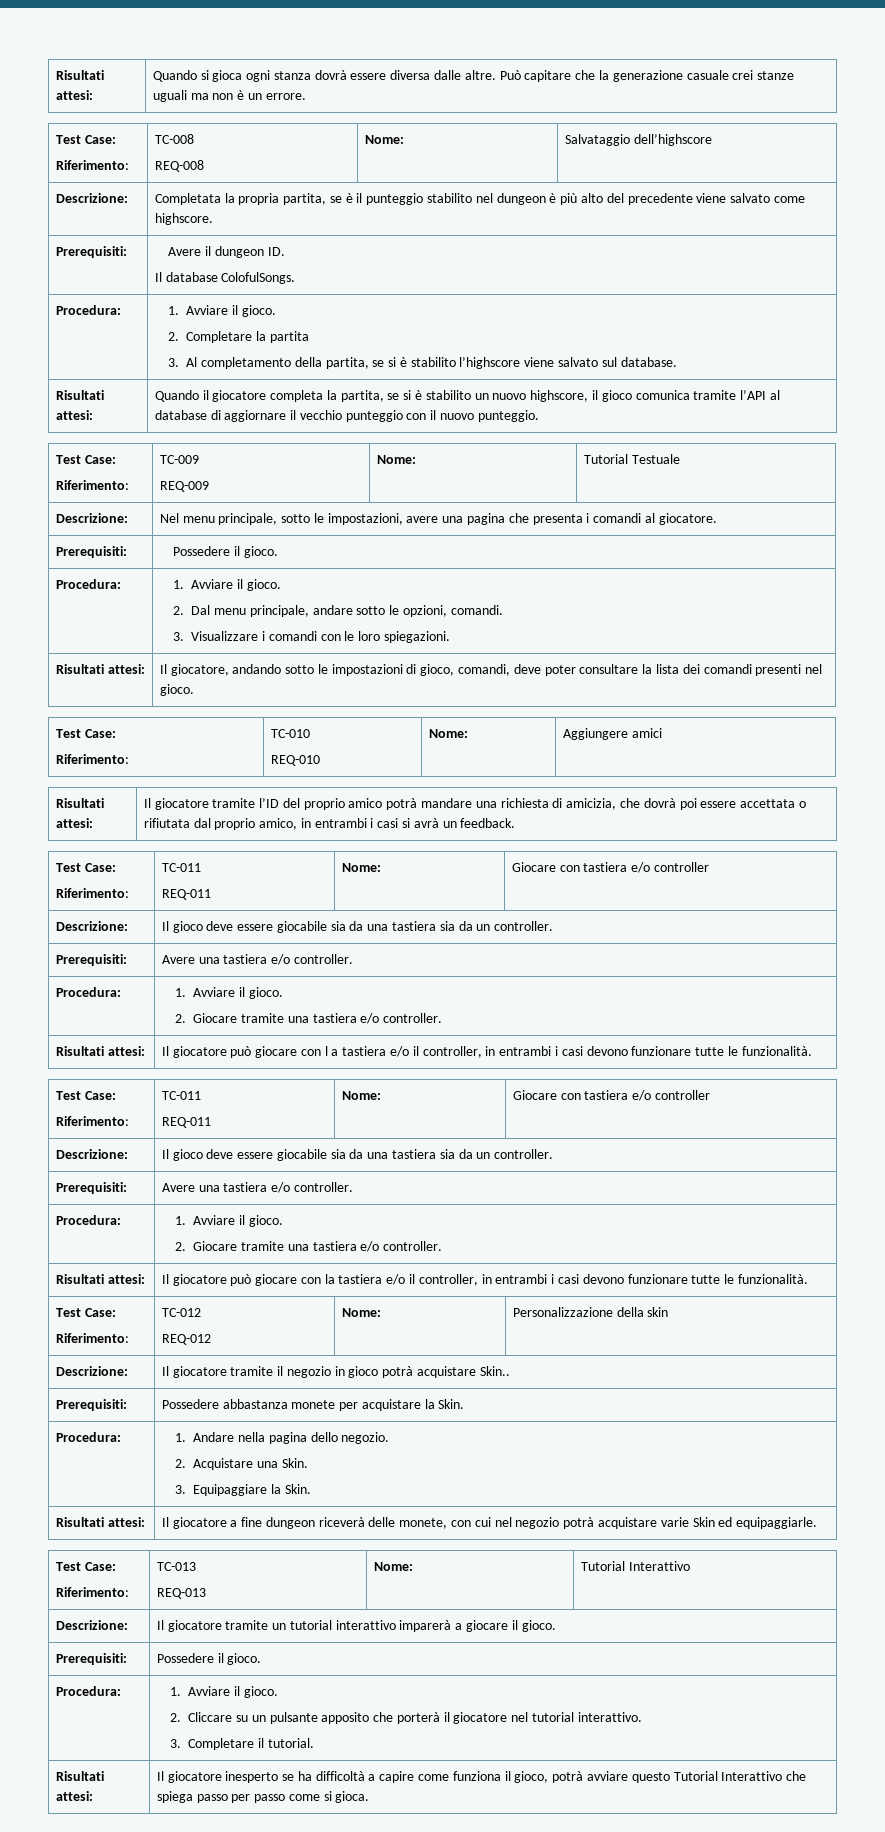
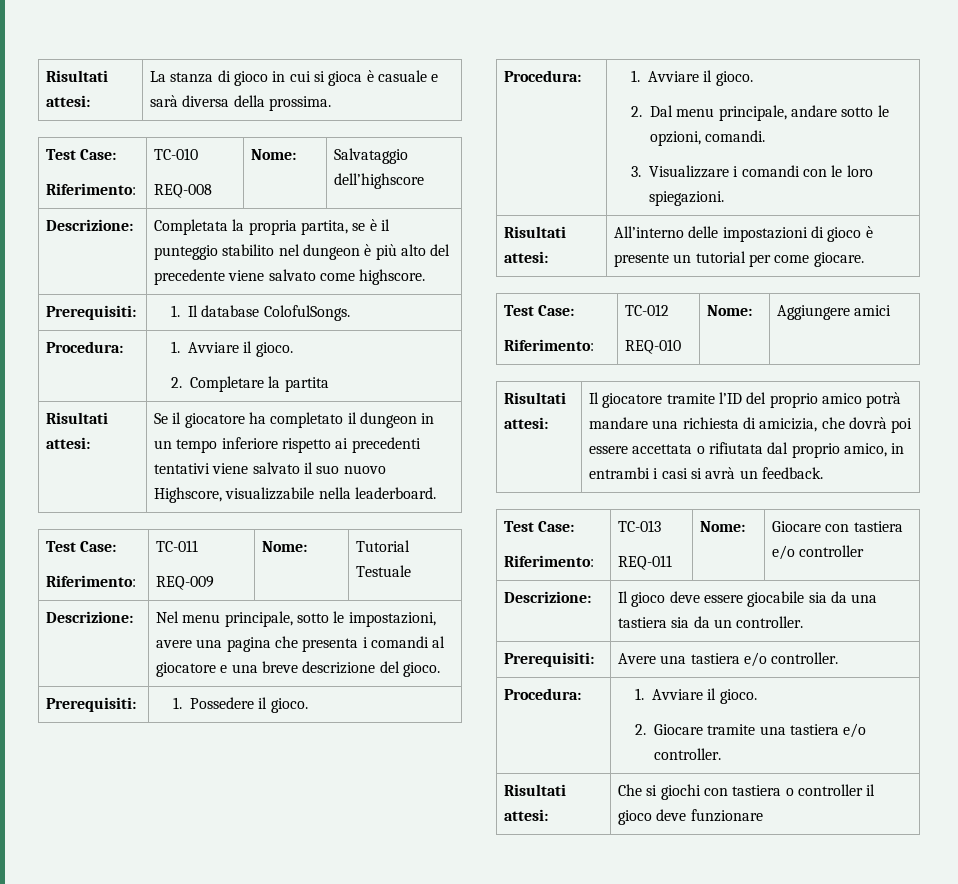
[55,70,104,80] [55,90,93,100] [152,70,795,82] [152,90,306,102] [55,135,116,144] [55,160,129,170] [154,134,194,144] Risultati attesi: | Quando si gioca ogni stanza dovrà essere diversa dalle altre. Può capitare che la generazione casuale crei stanze uguali ma non è un errore. // Test Case: // Riferimento: | TC-008 -> [46,70,109,82] [46,95,91,107] [150,70,439,86] [150,95,331,111] [46,149,117,160] [46,183,137,195] [154,148,199,160] Risultati attesi: | La stanza di gioco in cui si gioca è casuale e sarà diversa della prossima. // Test Case: // Riferimento: | TC-010
[168,246,285,258] Avere il dungeon ID. // -> [170,305,180,317] 1.
[168,357,677,369] [55,390,104,400] [55,410,93,420] [154,390,780,402] [154,410,539,422] [55,455,116,464] [55,480,129,490] [159,455,199,464] // 3. Al completamento della partita, se si è stabilito l’highscore viene salvato sul database. // Risultati attesi: | Quando il giocatore completa la partita, se si è stabilito un nuovo highscore, il gioco comunica tramite l’API al database di aggiornare il vecchio punteggio con il nuovo punteggio. // Test Case: // Riferimento: | TC-009 -> [46,412,109,424] [46,437,91,449] [154,412,435,428] [154,437,421,453] [154,462,386,474] [154,487,436,503] [46,541,117,552] [46,575,137,587] [156,540,199,552] // Risultati attesi: | Se il giocatore ha completato il dungeon in un tempo inferiore rispetto ai precedenti tentativi viene salvato il suo nuovo Highscore, visualizzabile nella leaderboard. // Test Case: // Riferimento: | TC-011
[658,513,717,525] [55,546,127,558] giocatore. // Prerequisiti: | -> [156,661,440,677] [46,697,137,712] [172,697,182,709] giocatore e una breve descrizione del gioco. // Prerequisiti: | 1.
[159,664,823,676] [159,684,194,696] [55,729,116,738] [55,754,129,764] [270,729,310,738] Il giocatore, andando sotto le impostazioni di gioco, comandi, deve poter consultare la lista dei comandi presenti nel gioco. // Test Case: // Riferimento: | TC-010 -> [614,226,873,242] [614,251,864,267] [504,305,575,316] [504,339,595,351] [625,304,670,316] All’interno delle impostazioni di gioco è presente un tutorial per come giocare. // Test Case: // Riferimento: | TC-012
[161,863,201,872] TC-011 -> [618,520,662,532] TC-013
[161,1046,812,1058] [55,1091,116,1100] [55,1116,129,1126] [161,1091,201,1100] [161,1117,211,1128] [341,1091,381,1100] [512,1090,710,1101] [55,1149,128,1159] [161,1149,554,1161] [55,1182,127,1194] [161,1182,353,1193] [55,1215,121,1225] [175,1215,283,1227] [175,1241,443,1252] [55,1274,145,1284] [161,1274,808,1286] [55,1308,116,1317] [55,1333,129,1343] [161,1308,201,1317] [161,1334,211,1345] [341,1308,381,1317] [512,1307,669,1317] [55,1366,128,1376] [161,1366,510,1378] [55,1399,127,1411] [161,1399,465,1411] [55,1432,121,1442] [175,1432,390,1444] [175,1458,308,1470] [175,1484,311,1496] [55,1517,145,1527] [161,1517,818,1529] [55,1562,116,1571] [55,1587,129,1597] [156,1562,196,1571] [156,1588,206,1599] [373,1562,413,1571] [580,1561,690,1571] [55,1620,128,1630] [156,1620,556,1632] [55,1653,127,1665] [156,1653,262,1665] [55,1686,121,1696] [170,1686,278,1698] [170,1712,642,1724] [170,1738,314,1750] [55,1771,104,1781] [55,1791,93,1801] [156,1771,807,1783] [156,1791,370,1803] Il giocatore può giocare con l a tastiera e/o il controller, in entrambi i casi devono funzionare tutte le funzionalità. // Test Case: // Riferimento: | TC-011 // REQ-011 | Nome: | Giocare con tastiera e/o controller // Descrizione: | Il gioco deve essere giocabile sia da una tastiera sia da un controller. // Prerequisiti: | Avere una tastiera e/o controller. // Procedura: | 1. Avviare il gioco. // 2. Giocare tramite una tastiera e/o controller. // Risultati attesi: | Il giocatore può giocare con la tastiera e/o il controller, in entrambi i casi devono funzionare tutte le funzionalità. // Test Case: // Riferimento: | TC-012 // REQ-012 | Nome: | Personalizzazione della skin // Descrizione: | Il giocatore tramite il negozio in gioco potrà acquistare Skin.. // Prerequisiti: | Possedere abbastanza monete per acquistare la Skin. // Procedura: | 1. Andare nella pagina dello negozio. // 2. Acquistare una Skin. // 3. Equipaggiare la Skin. // Risultati attesi: | Il giocatore a fine dungeon riceverà delle monete, con cui nel negozio potrà acquistare varie Skin ed equipaggiarle. // Test Case: // Riferimento: | TC-013 // REQ-013 | Nome: | Tutorial Interattivo // Descrizione: | Il giocatore tramite un tutorial interattivo imparerà a giocare il gioco. // Prerequisiti: | Possedere il gioco. // Procedura: | 1. Avviare il gioco. // 2. Cliccare su un pulsante apposito che porterà il giocatore nel tutorial interattivo. // 3. Completare il tutorial. // Risultati attesi: | Il giocatore inesperto se ha difficoltà a capire come funziona il gioco, potrà avviare questo Tutorial Interattivo che spiega passo per passo come si gioca. -> [618,784,876,800] [618,809,763,825] Che si giochi con tastiera o controller il gioco deve funzionare

